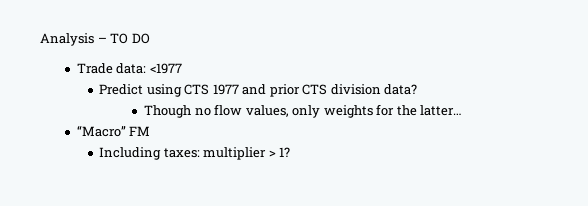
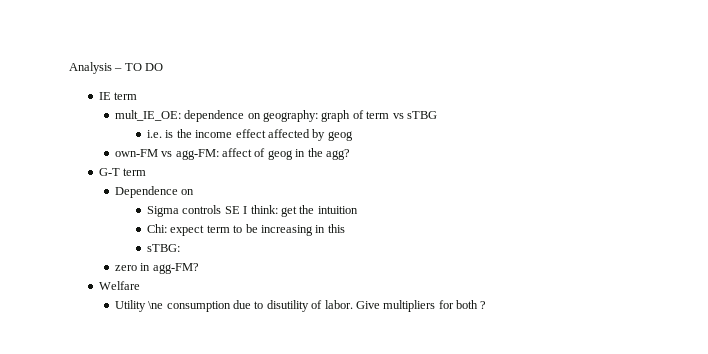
[76,63,182,74] [99,84,418,97] [144,104,463,118] [76,125,151,137] [99,147,291,160] Trade data: <1977 // Predict using CTS 1977 and prior CTS division data? // Though no flow values, only weights for the latter… // “Macro” FM // Including taxes: multiplier > 1? -> [98,92,138,100] [114,110,437,122] [147,129,353,141] [114,148,350,160] [98,168,147,176] [114,186,195,198] [147,205,358,217] [147,224,345,236] [147,244,181,252] [114,263,199,274] [98,281,140,290] [114,300,487,312] IE term // mult_IE_OE: dependence on geography: graph of term vs sTBG // i.e. is the income effect affected by geog // own-FM vs agg-FM: affect of geog in the agg? // G-T term // Dependence on // Sigma controls SE I think: get the intuition // Chi: expect term to be increasing in this // sTBG: // zero in agg-FM? // Welfare // Utility \ne consumption due to disutility of labor. Give multipliers for both ?

